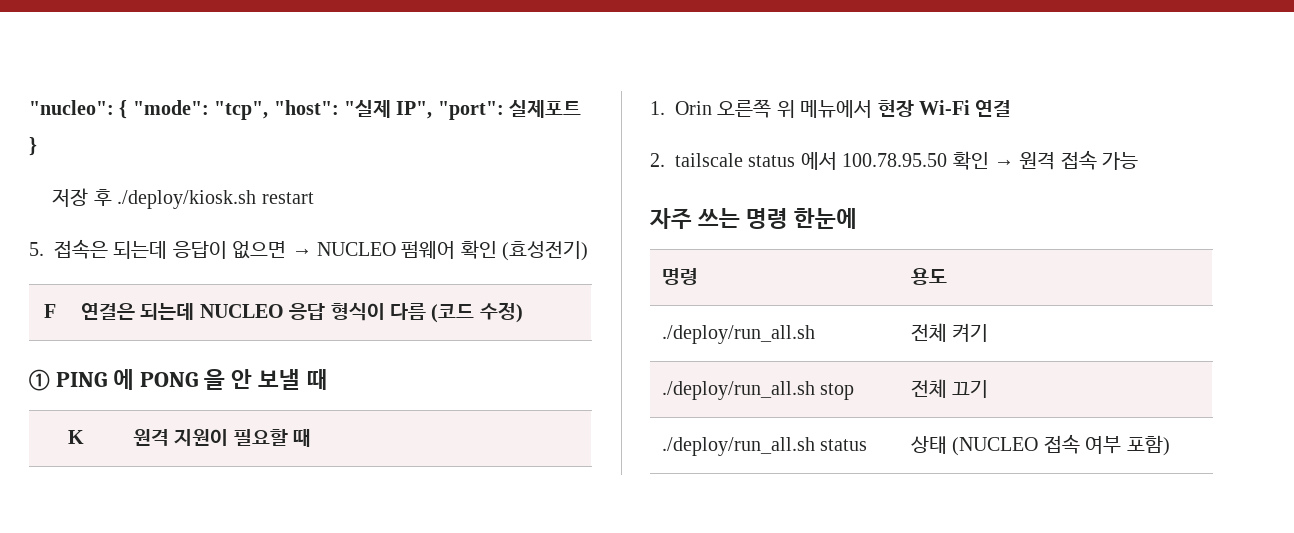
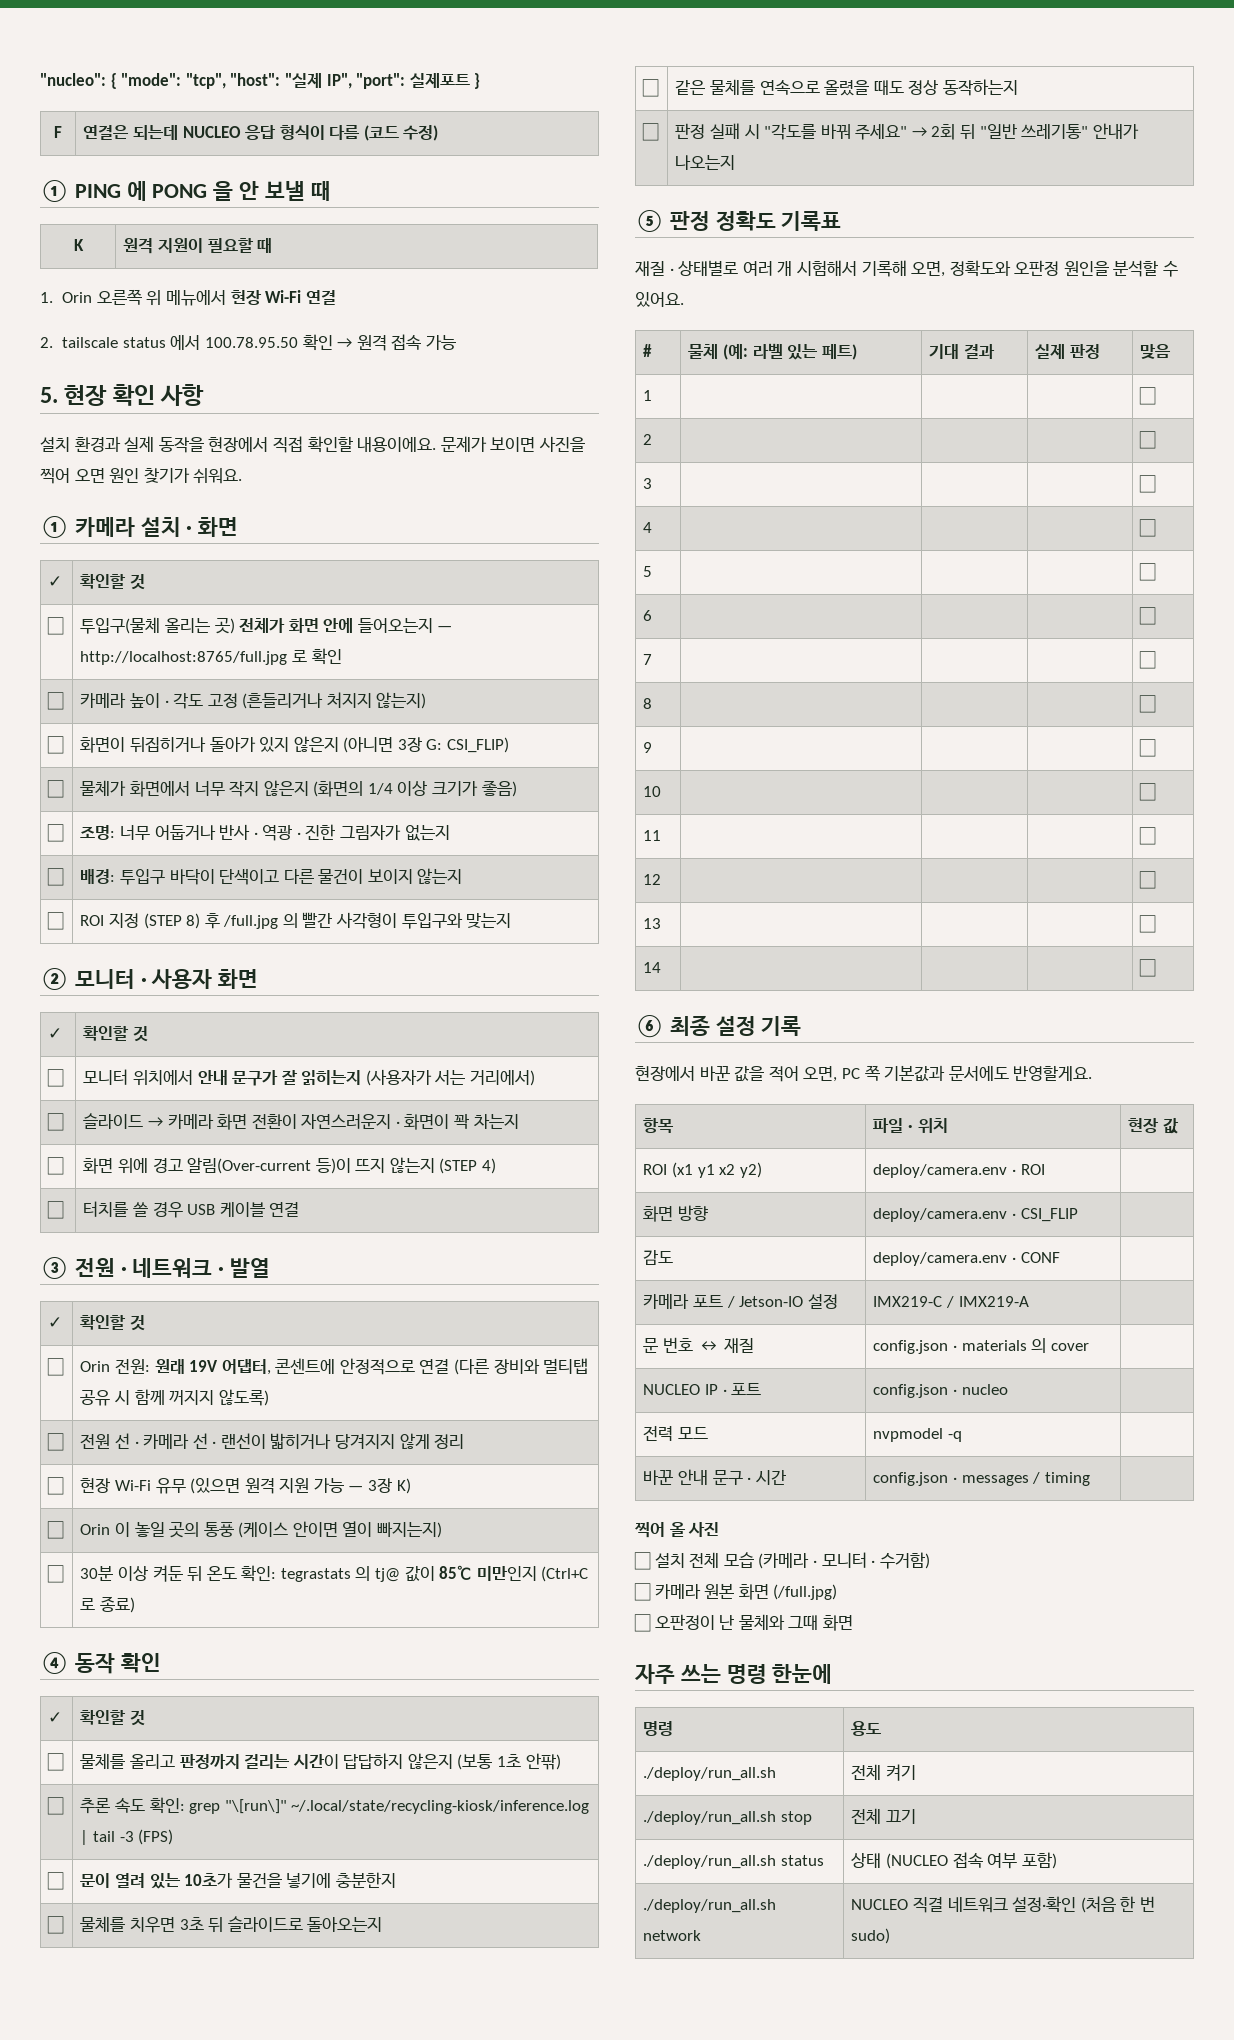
[52,188,314,209] [29,239,589,261] // 저장 후 ./deploy/kiosk.sh restart // 5. 접속은 되는데 응답이 없으면 → NUCLEO 펌웨어 확인 (효성전기) -> (481, 81) none
(1139, 161) none -> [40,384,205,406] [40,436,585,453] [40,467,243,484] [40,516,239,538] [48,576,63,587] [80,574,145,590] [47,617,65,635] [80,617,453,634] [80,648,342,665] [47,692,65,710] [80,692,427,709] [47,736,65,754] [80,736,510,753] [47,780,65,798] [80,780,517,797] [47,824,65,842] [80,824,450,841] [47,868,65,886] [80,868,463,885] [47,912,65,930] [80,912,512,929] [40,968,259,990] [48,1028,63,1039] [83,1026,148,1042] [47,1069,65,1087] [83,1069,536,1086] [47,1113,65,1131] [83,1113,519,1130] [47,1157,65,1175] [83,1157,497,1174] [47,1201,65,1219] [83,1201,300,1218] [40,1257,271,1279] [48,1317,63,1328] [80,1315,145,1331] [47,1358,65,1376] [80,1358,589,1375] [80,1389,269,1406] [47,1433,65,1451] [80,1433,465,1449] [47,1477,65,1495] [80,1478,411,1494] [47,1521,65,1539] [80,1521,443,1538] [47,1565,65,1583] [80,1565,589,1582] [80,1596,135,1613] [40,1652,161,1674] [48,1712,63,1723] [80,1710,145,1726] [47,1753,65,1771] [80,1753,561,1770] [47,1797,65,1815] [80,1797,590,1814] [80,1829,174,1845] [47,1872,65,1890] [80,1872,396,1889] [47,1916,65,1934] [80,1916,383,1933] [642,79,660,97] [675,79,1018,96] [642,123,660,141] [675,123,1139,140] [675,155,736,170] [635,210,842,232] [635,260,1179,277] [635,292,684,307] [643,344,653,357] [688,343,857,360] [929,344,995,359] [1035,344,1100,359] [1140,344,1172,359] [643,390,653,401] [1139,387,1157,405] [643,434,653,445] [1139,431,1157,449] [643,478,653,489] [1139,475,1157,493] [643,522,653,533] [1139,519,1157,537] [643,566,653,577] [1139,563,1157,581] [643,610,653,621] [1139,607,1157,625] [643,654,653,665] [1139,651,1157,669] [643,698,653,709] [1139,695,1157,713] [643,742,653,753] [1139,739,1157,757] [643,786,662,797] [1139,783,1157,801] [643,830,662,841] [1139,827,1157,845] [643,874,662,885] [1139,871,1157,889] [643,918,662,929] [1139,915,1157,933] [643,962,662,973] [1139,959,1157,977] [635,1015,802,1038] [635,1065,1093,1082] [643,1118,675,1133] [873,1118,948,1133] [1128,1118,1179,1134] [643,1162,762,1178] [873,1164,1045,1178] [643,1205,708,1222] [873,1208,1078,1222] [643,1250,674,1265] [873,1252,1060,1266] [643,1294,838,1309] [873,1296,1029,1308] [643,1337,755,1353] [873,1338,1089,1354] [643,1383,762,1395] [873,1384,1008,1398] [643,1426,708,1441] [873,1428,962,1442] [643,1469,786,1485] [873,1472,1090,1486] [635,1522,720,1538] [634,1552,930,1570] [634,1583,838,1601] [634,1614,853,1632] // 5. 현장 확인 사항 // 설치 환경과 실제 동작을 현장에서 직접 확인할 내용이에요. 문제가 보이면 사진을 찍어 오면 원인 찾기가 쉬워요. // ① 카메라 설치 · 화면 // ✓ | 확인할 것 // ☐ | 투입구(물체 올리는 곳) 전체가 화면 안에 들어오는지 — http://localhost:8765/full.jpg 로 확인 // ☐ | 카메라 높이 · 각도 고정 (흔들리거나 처지지 않는지) // ☐ | 화면이 뒤집히거나 돌아가 있지 않은지 (아니면 3장 G: CSI_FLIP) // ☐ | 물체가 화면에서 너무 작지 않은지 (화면의 1/4 이상 크기가 좋음) // ☐ | 조명: 너무 어둡거나 반사 · 역광 · 진한 그림자가 없는지 // ☐ | 배경: 투입구 바닥이 단색이고 다른 물건이 보이지 않는지 // ☐ | ROI 지정 (STEP 8) 후 /full.jpg 의 빨간 사각형이 투입구와 맞는지 // ② 모니터 · 사용자 화면 // ✓ | 확인할 것 // ☐ | 모니터 위치에서 안내 문구가 잘 읽히는지 (사용자가 서는 거리에서) // ☐ | 슬라이드 → 카메라 화면 전환이 자연스러운지 · 화면이 꽉 차는지 // ☐ | 화면 위에 경고 알림(Over-current 등)이 뜨지 않는지 (STEP 4) // ☐ | 터치를 쓸 경우 USB 케이블 연결 // ③ 전원 · 네트워크 · 발열 // ✓ | 확인할 것 // ☐ | Orin 전원: 원래 19V 어댑터, 콘센트에 안정적으로 연결 (다른 장비와 멀티탭 공유 시 함께 꺼지지 않도록) // ☐ | 전원 선 · 카메라 선 · 랜선이 밟히거나 당겨지지 않게 정리 // ☐ | 현장 Wi-Fi 유무 (있으면 원격 지원 가능 — 3장 K) // ☐ | Orin 이 놓일 곳의 통풍 (케이스 안이면 열이 빠지는지) // ☐ | 30분 이상 켜둔 뒤 온도 확인: tegrastats 의 tj@ 값이 85℃ 미만인지 (Ctrl+C 로 종료) // ④ 동작 확인 // ✓ | 확인할 것 // ☐ | 물체를 올리고 판정까지 걸리는 시간이 답답하지 않은지 (보통 1초 안팎) // ☐ | 추론 속도 확인: grep "\[run\]" ~/.local/state/recycling-kiosk/inference.log | tail -3 (FPS) // ☐ | 문이 열려 있는 10초가 물건을 넣기에 충분한지 // ☐ | 물체를 치우면 3초 뒤 슬라이드로 돌아오는지 // ☐ | 같은 물체를 연속으로 올렸을 때도 정상 동작하는지 // ☐ | 판정 실패 시 "각도를 바꿔 주세요" → 2회 뒤 "일반 쓰레기통" 안내가 나오는지 // ⑤ 판정 정확도 기록표 // 재질 · 상태별로 여러 개 시험해서 기록해 오면, 정확도와 오판정 원인을 분석할 수 있어요. // # | 물체 (예: 라벨 있는 페트) | 기대 결과 | 실제 판정 | 맞음 // 1 | | | | ☐ // 2 | | | | ☐ // 3 | | | | ☐ // 4 | | | | ☐ // 5 | | | | ☐ // 6 | | | | ☐ // 7 | | | | ☐ // 8 | | | | ☐ // 9 | | | | ☐ // 10 | | | | ☐ // 11 | | | | ☐ // 12 | | | | ☐ // 13 | | | | ☐ // 14 | | | | ☐ // ⑥ 최종 설정 기록 // 현장에서 바꾼 값을 적어 오면, PC 쪽 기본값과 문서에도 반영할게요. // 항목 | 파일 · 위치 | 현장 값 // ROI (x1 y1 x2 y2) | deploy/camera.env · ROI | // 화면 방향 | deploy/camera.env · CSI_FLIP | // 감도 | deploy/camera.env · CONF | // 카메라 포트 / Jetson-IO 설정 | IMX219-C / IMX219-A | // 문 번호 ↔ 재질 | config.json · materials 의 cover | // NUCLEO IP · 포트 | config.json · nucleo | // 전력 모드 | nvpmodel -q | // 바꾼 안내 문구 · 시간 | config.json · messages / timing | // 찍어 올 사진 // ☐ 설치 전체 모습 (카메라 · 모니터 · 수거함) // ☐ 카메라 원본 화면 (/full.jpg) // ☐ 오판정이 난 물체와 그때 화면
(1170, 445) none -> [643,1899,777,1913] [643,1930,702,1941] [851,1896,1155,1913] [851,1928,891,1944] // ./deploy/run_all.sh network | NUCLEO 직결 네트워크 설정·확인 (처음 한 번 sudo)

